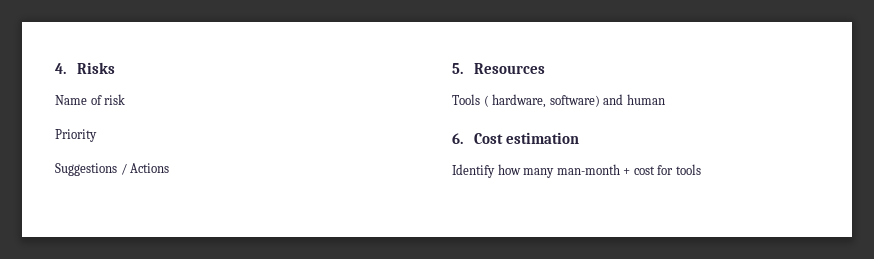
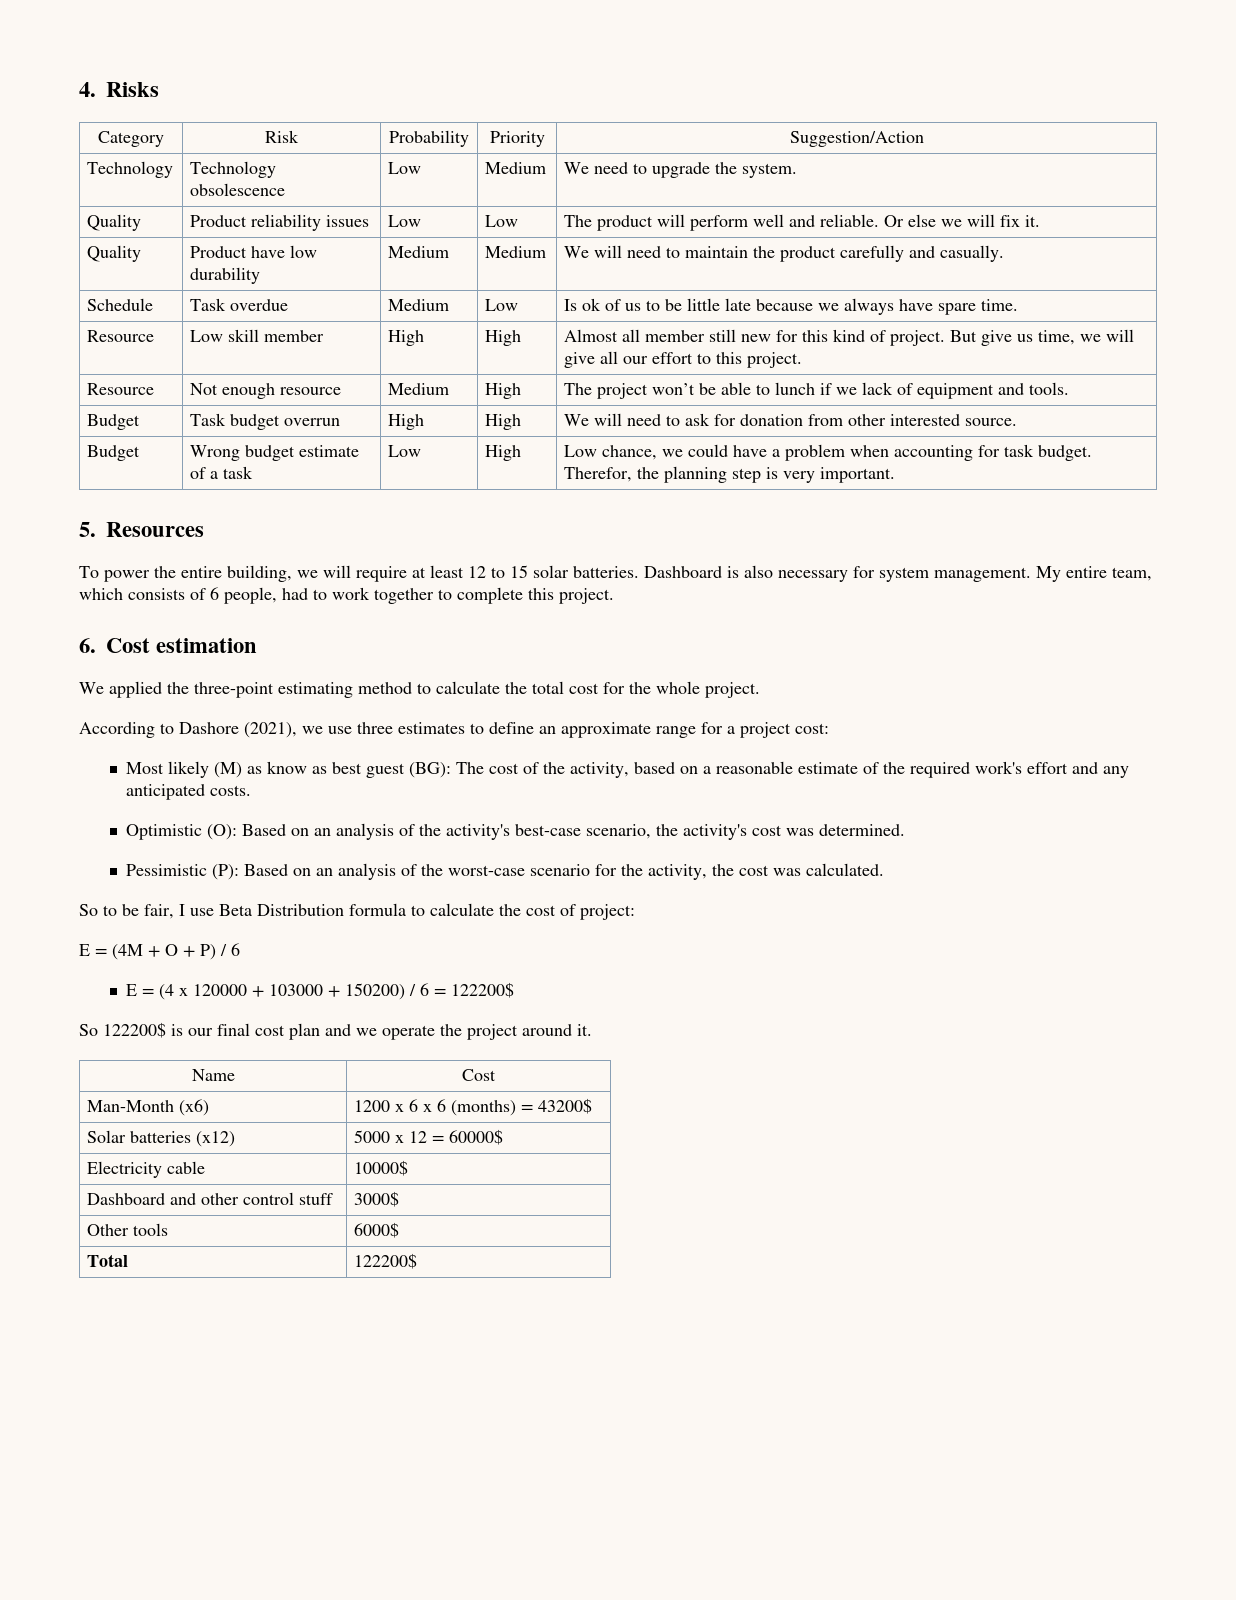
[55,94,126,105] [55,129,97,142] [55,163,170,176] [452,63,545,74] [452,94,665,108] [452,132,579,144] [452,164,701,178] // Name of risk // Priority // Suggestions / Actions // 5. Resources // Tools ( hardware, software) and human // 6. Cost estimation // Identify how many man-month + cost for tools -> [98,131,164,147] [265,130,299,143] [389,130,469,147] [489,131,545,147] [789,131,924,147] [87,161,174,178] [190,161,277,178] [190,183,286,196] [388,162,422,174] [485,162,547,174] [564,162,798,178] [87,214,142,231] [190,214,370,231] [388,215,422,227] [485,215,519,227] [564,214,1041,231] [87,245,142,262] [190,245,318,258] [190,267,261,284] [388,246,450,258] [485,246,547,258] [564,245,1005,262] [87,298,154,311] [190,298,289,311] [388,299,450,311] [485,299,519,311] [564,298,1019,315] [87,330,155,342] [190,329,325,342] [388,330,425,346] [485,330,522,346] [564,329,1135,346] [564,351,803,368] [87,383,155,395] [190,383,342,399] [388,383,450,395] [485,383,522,399] [564,382,1070,399] [87,414,141,430] [190,413,341,430] [388,414,425,430] [485,414,522,430] [564,413,1018,426] [87,445,141,461] [190,445,360,461] [190,466,254,479] [388,445,422,457] [485,445,522,461] [564,444,1093,461] [564,466,896,483] [79,522,205,537] [79,565,1152,582] [79,587,614,604] [79,638,258,653] [79,681,760,698] [79,722,829,738] [125,761,1129,778] [125,784,251,800] [125,823,905,840] [125,863,884,880] [79,903,635,920] [79,943,240,960] [125,982,514,1000] [79,1022,592,1040] [191,1069,235,1081] [462,1069,496,1081] [87,1099,210,1116] [354,1098,593,1116] [87,1130,236,1147] [354,1129,504,1145] [87,1161,206,1178] [354,1160,409,1176] [87,1192,334,1205] [354,1191,400,1207] [87,1223,169,1236] [354,1222,400,1238] [87,1254,129,1267] [354,1253,418,1269] // Category | Risk | Probability | Priority | Suggestion/Action // Technology | Technology obsolescence | Low | Medium | We need to upgrade the system. // Quality | Product reliability issues | Low | Low | The product will perform well and reliable. Or else we will fix it. // Quality | Product have low durability | Medium | Medium | We will need to maintain the product carefully and casually. // Schedule | Task overdue | Medium | Low | Is ok of us to be little late because we always have spare time. // Resource | Low skill member | High | High | Almost all member still new for this kind of project. But give us time, we will give all our effort to this project. // Resource | Not enough resource | Medium | High | The project won’t be able to lunch if we lack of equipment and tools. // Budget | Task budget overrun | High | High | We will need to ask for donation from other interested source. // Budget | Wrong budget estimate of a task | Low | High | Low chance, we could have a problem when accounting for task budget. Therefor, the planning step is very important. // 5. Resources // To power the entire building, we will require at least 12 to 15 solar batteries. Dashboard is also necessary for system management. My entire team, which consists of 6 people, had to work together to complete this project. // 6. Cost estimation // We applied the three-point estimating method to calculate the total cost for the whole project. // According to Dashore (2021), we use three estimates to define an approximate range for a project cost: // Most likely (M) as know as best guest (BG): The cost of the activity, based on a reasonable estimate of the required work's effort and any anticipated costs. // Optimistic (O): Based on an analysis of the activity's best-case scenario, the activity's cost was determined. // Pessimistic (P): Based on an analysis of the worst-case scenario for the activity, the cost was calculated. // So to be fair, I use Beta Distribution formula to calculate the cost of project: // E = (4M + O + P) / 6 // E = (4 x 120000 + 103000 + 150200) / 6 = 122200$ // So 122200$ is our final cost plan and we operate the project around it. // Name | Cost // Man-Month (x6) | 1200 x 6 x 6 (months) = 43200$ // Solar batteries (x12) | 5000 x 12 = 60000$ // Electricity cable | 10000$ // Dashboard and other control stuff | 3000$ // Other tools | 6000$ // Total | 122200$

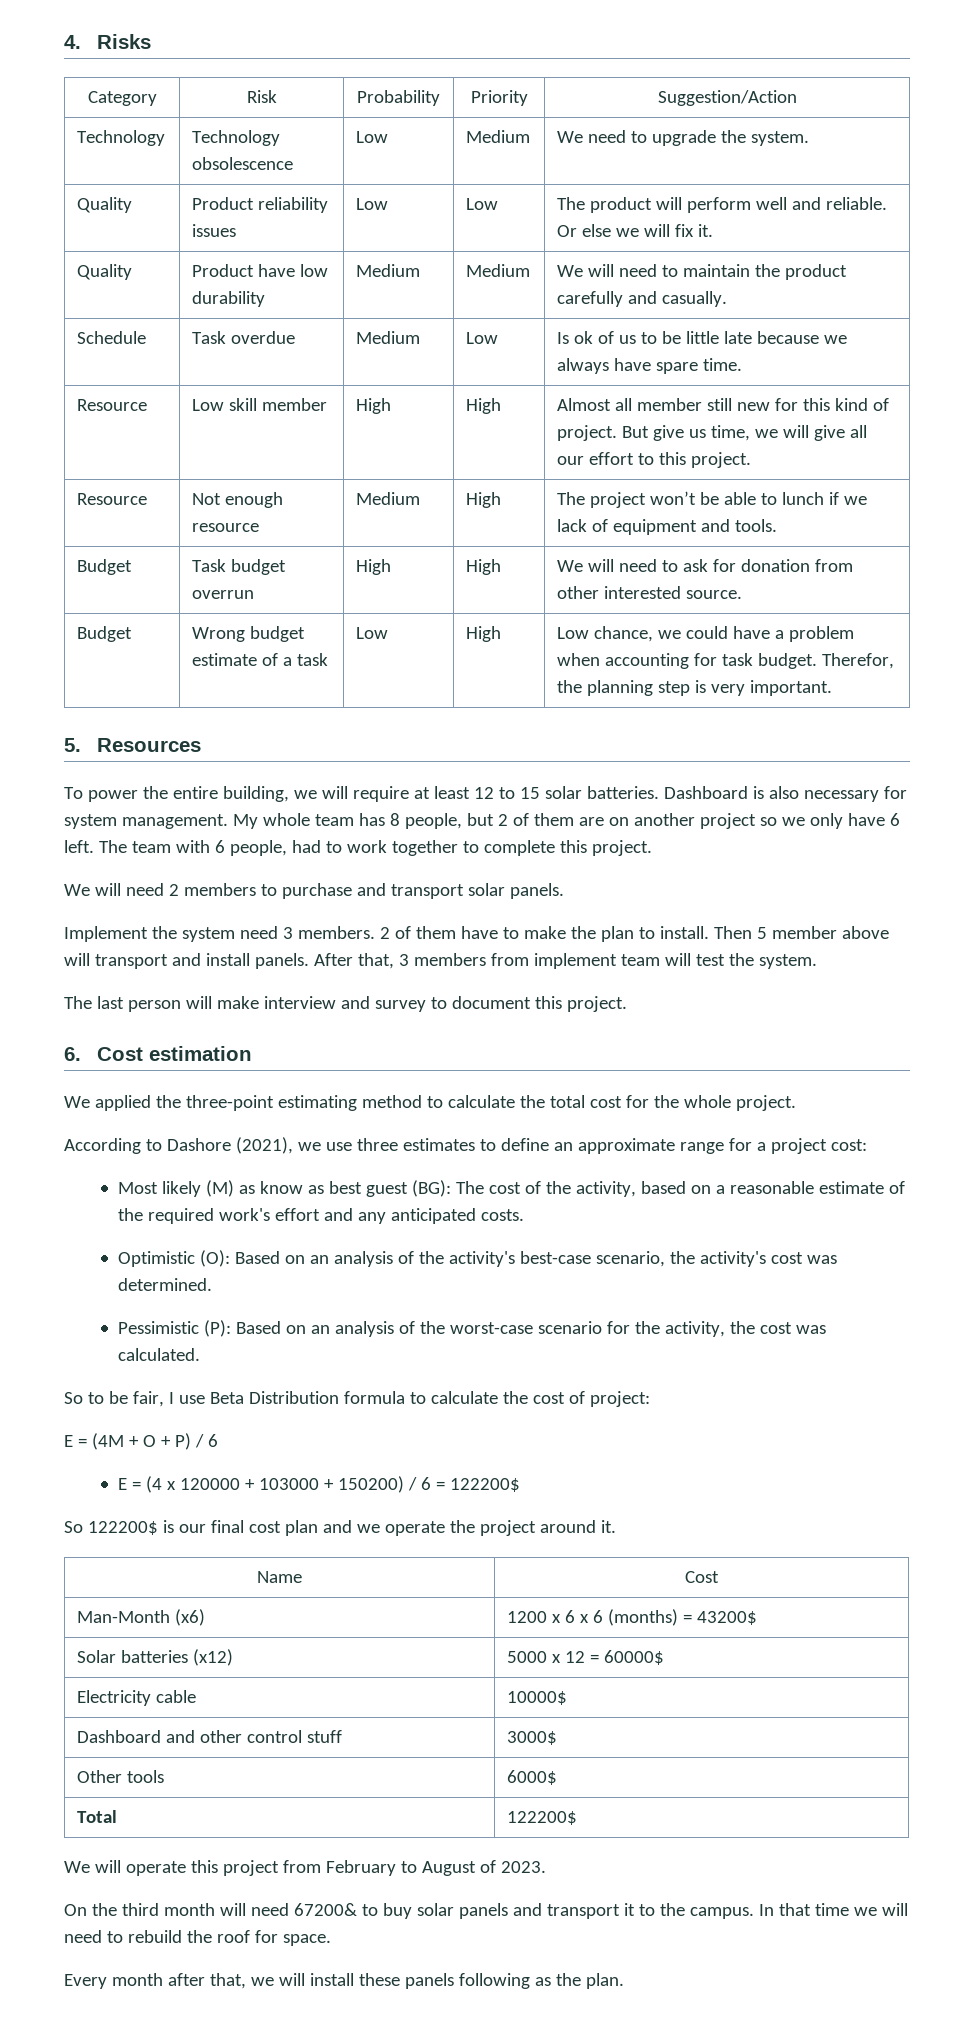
[1066,566,1152,581] [79,588,206,600] entire team, which consists of -> [262,813,900,829] [64,840,210,853] whole team has 8 people, but 2 of them are on another project so we only have 6 left. The team with
(614, 596) none -> [64,883,564,899] [64,926,889,942] [64,953,817,969] [64,996,627,1012] // We will need 2 members to purchase and transport solar panels. // Implement the system need 3 members. 2 of them have to make the plan to install. Then 5 member above will transport and install panels. After that, 3 members from implement team will test the system. // The last person will make interview and survey to document this project.
(418, 1261) none -> [64,1860,546,1876] [64,1903,908,1919] [64,1930,331,1946] [64,1973,624,1989] // We will operate this project from February to August of 2023. // On the third month will need 67200& to buy solar panels and transport it to the campus. In that time we will need to rebuild the roof for space. // Every month after that, we will install these panels following as the plan.

